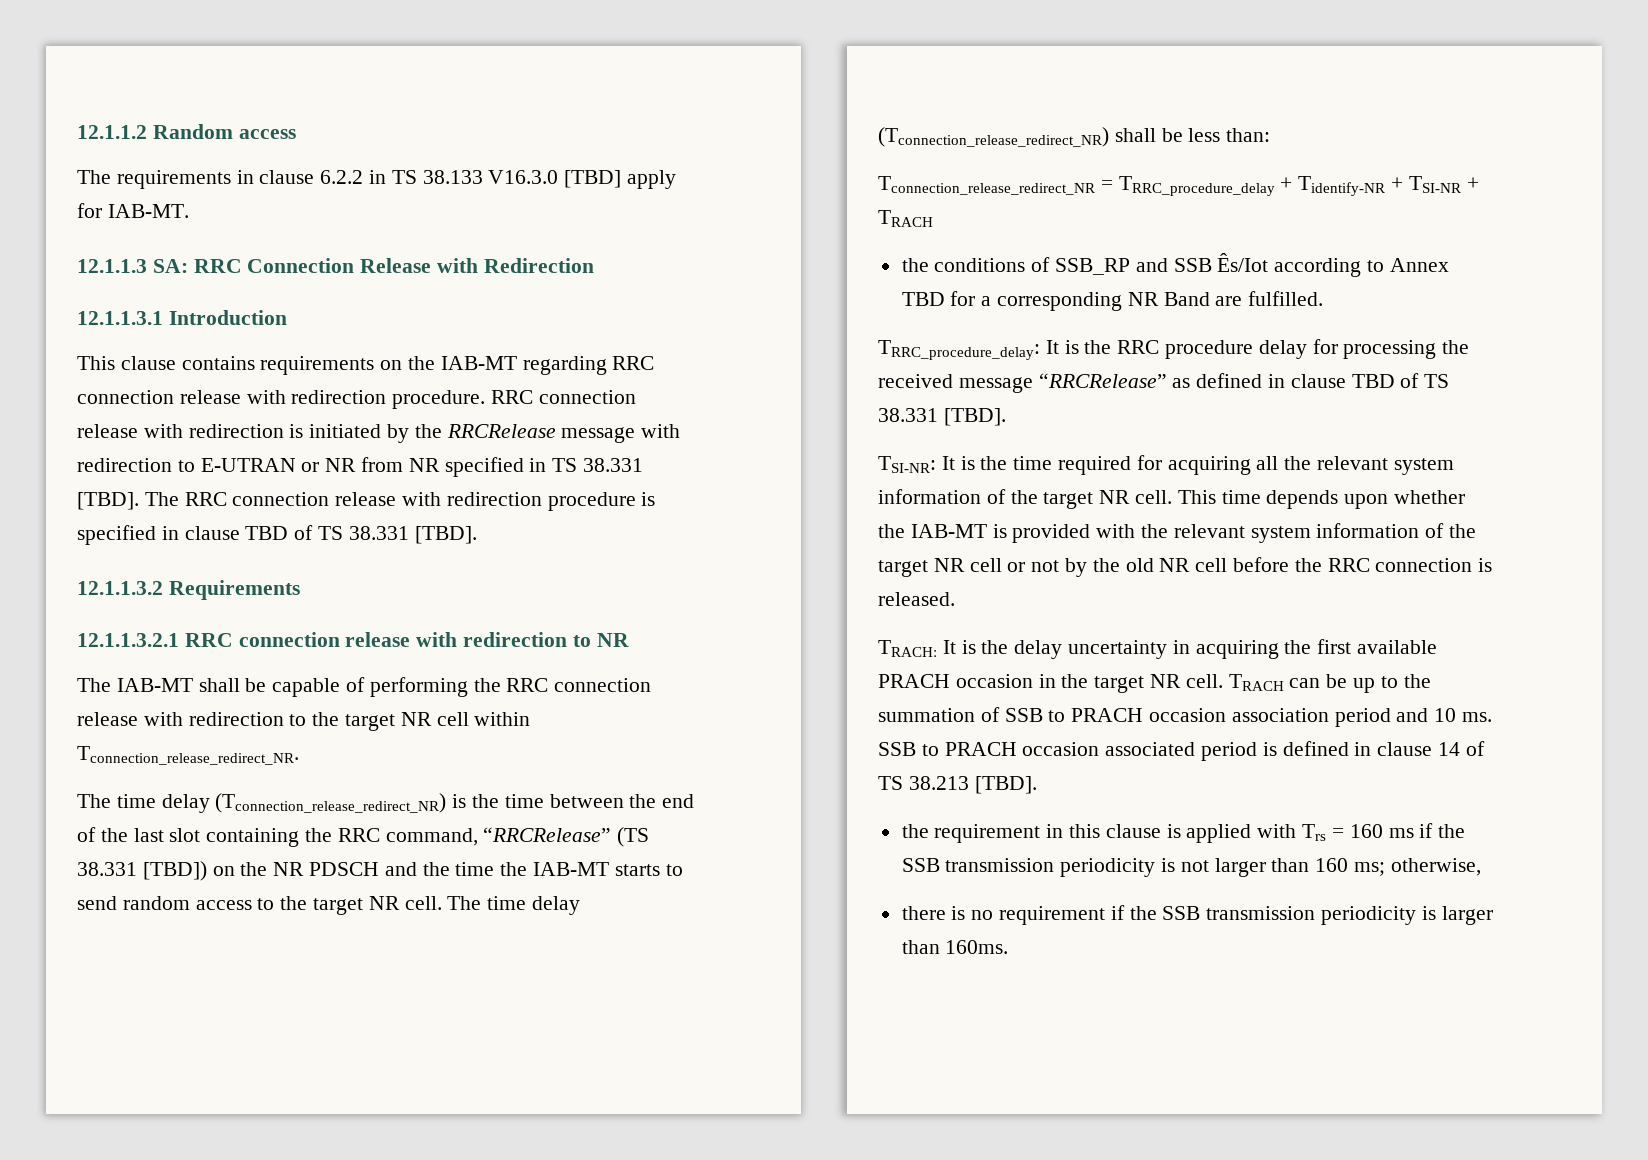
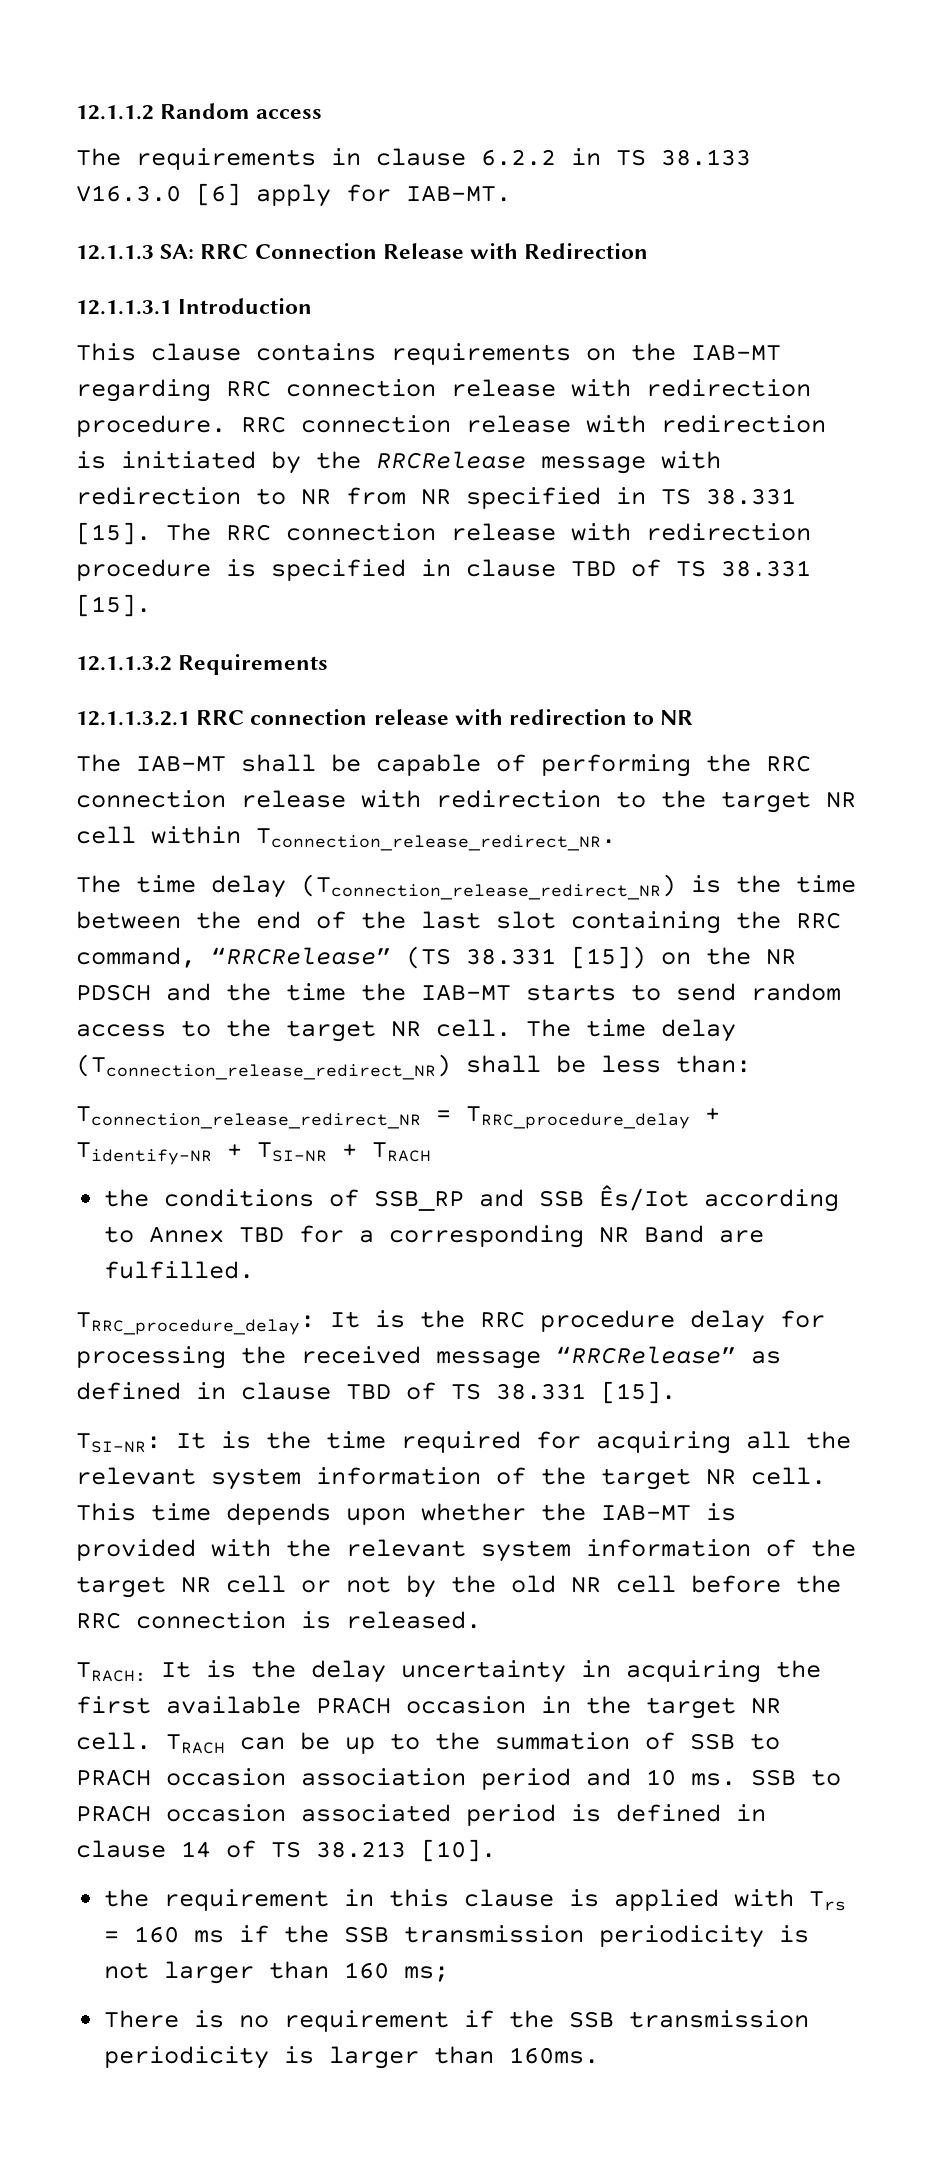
[564,170,622,188] [TBD] -> [196,183,241,206] [6]
[200,458,320,472] E-UTRAN or -> (286, 496) none
[77,492,139,510] [TBD]. -> [76,522,151,545] [15].
[414,526,477,544] [TBD]. -> [76,594,151,617] [15].
[142,861,207,881] [TBD]) -> [571,946,646,969] [15])
[943,408,1006,426] [TBD]. -> [601,1381,676,1404] [15].
[974,776,1037,794] [TBD]. -> [421,1839,496,1862] [10].
[1390,858,1481,876] [901,906,946,920] otherwise, // there -> [104,2010,180,2028] // There

